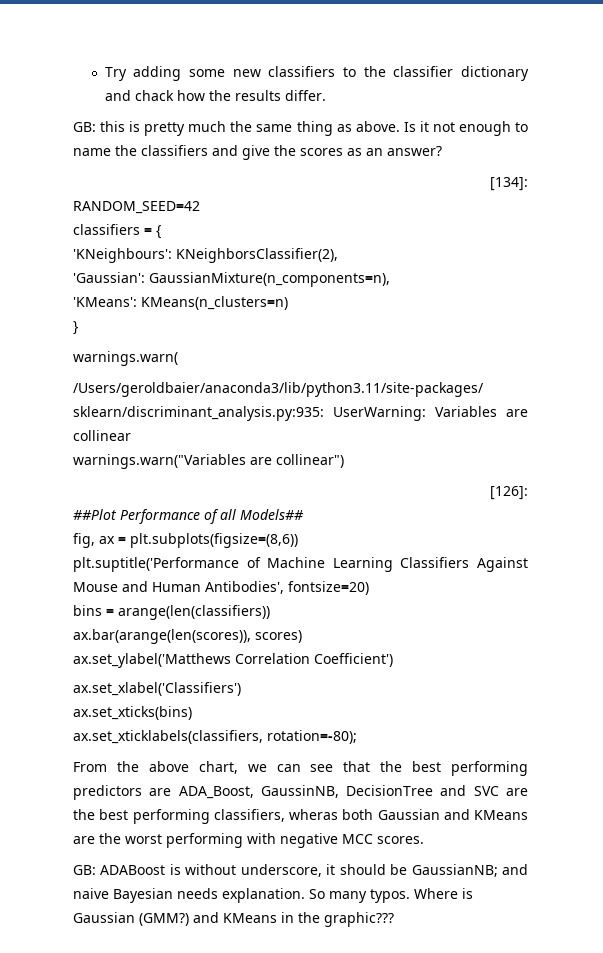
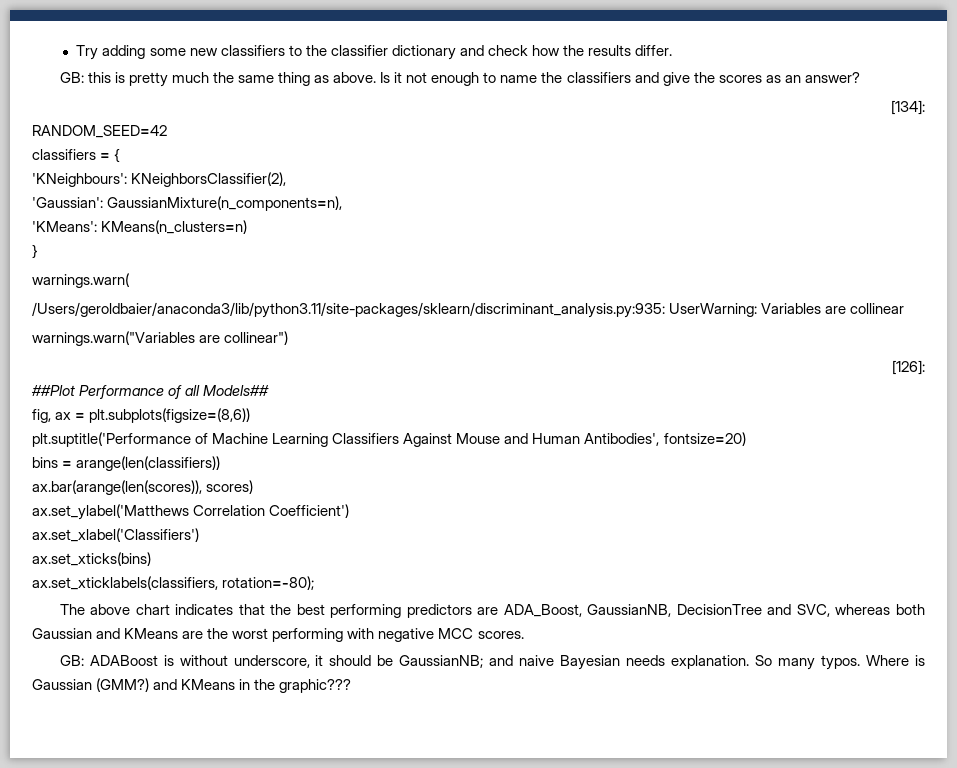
[134,90,174,101] chack -> [487,45,528,56] check
[73,761,334,774] From the above chart, we can see -> [59,604,234,615] The above chart indicates
[260,785,339,798] GaussinNB, -> [587,604,672,617] GaussianNB,
[473,786,528,796] [73,809,338,824] SVC are the best performing classifiers, wheras -> [796,604,891,617] SVC, whereas

